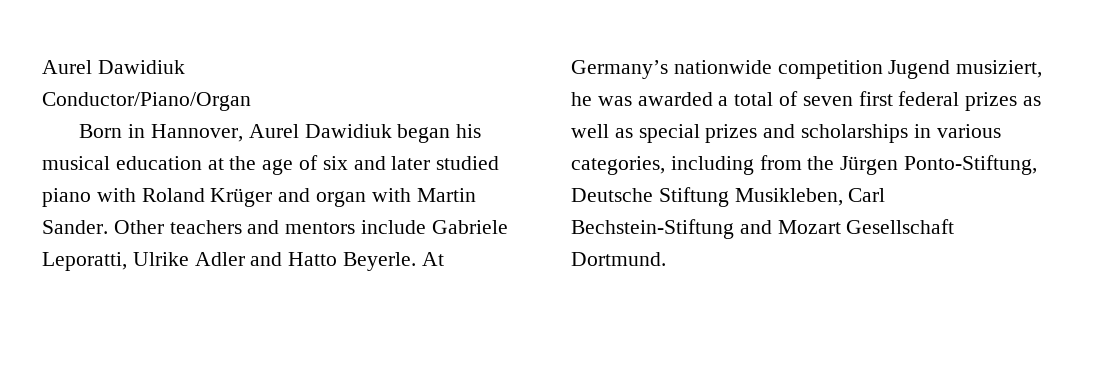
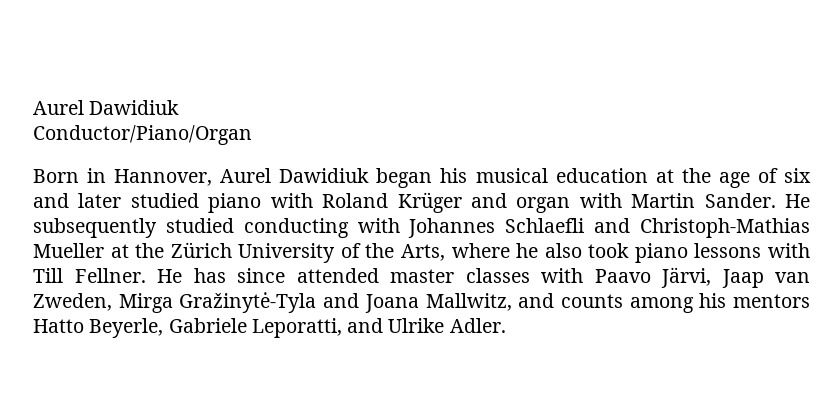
[113,220,508,234] [42,252,444,271] [571,60,1043,79] [571,91,1042,111] [571,124,1001,143] [571,155,1038,175] [571,187,886,207] [571,219,955,239] [571,252,666,266] Other teachers and mentors include Gabriele Leporatti, Ulrike Adler and Hatto Beyerle. At Germany’s nationwide competition Jugend musiziert, he was awarded a total of seven first federal prizes as well as special prizes and scholarships in various categories, including from the Jürgen Ponto-Stiftung, Deutsche Stiftung Musikleben, Carl Bechstein-Stiftung and Mozart Gesellschaft Dortmund. -> [784,194,810,208] [33,218,810,238] [33,242,810,263] [33,267,810,288] [33,292,811,313] [33,318,506,338] He subsequently studied conducting with Johannes Schlaefli and Christoph-Mathias Mueller at the Zürich University of the Arts, where he also took piano lessons with Till Fellner. He has since attended master classes with Paavo Järvi, Jaap van Zweden, Mirga Gražinytė-Tyla and Joana Mallwitz, and counts among his mentors Hatto Beyerle, Gabriele Leporatti, and Ulrike Adler.

